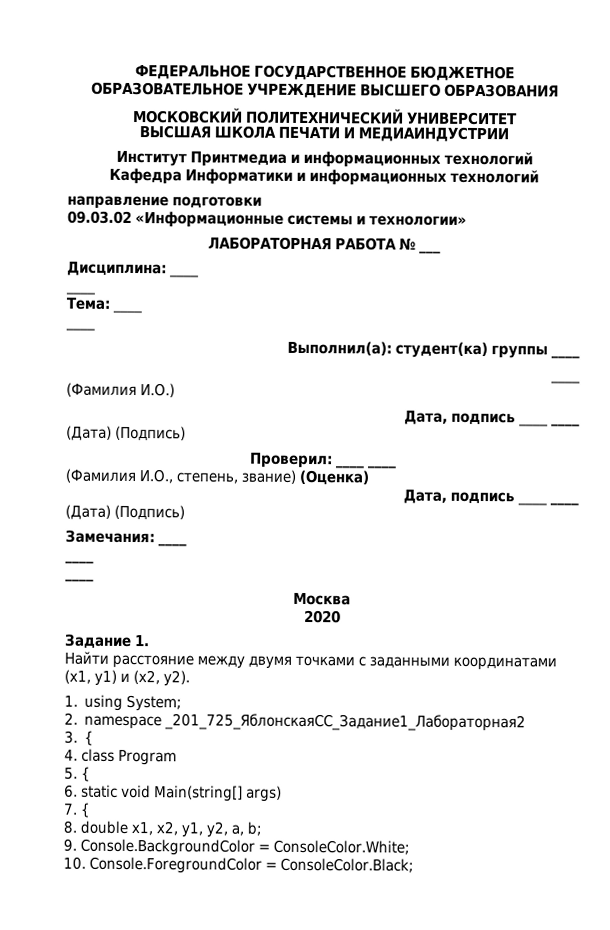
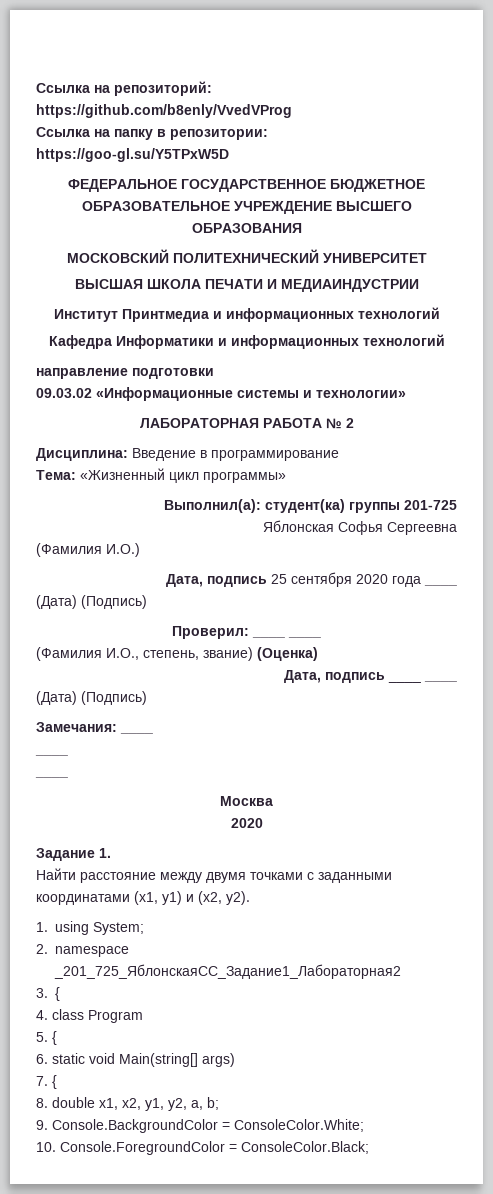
(135, 72) none -> [36,81,212,96] [36,104,292,118] [36,127,268,140] [36,148,229,162] Ссылка на репозиторий: https://github.com/b8enly/VvedVProg // Ссылка на папку в репозитории: https://goo-gl.su/Y5TPxW5D //
[418,249,441,254] ___ -> [345,418,354,428] 2
[169,273,199,278] [65,290,95,295] [66,297,142,314] [65,326,95,331] ____ // ____ // Тема: ____ // ____ -> [132,448,339,461] [36,468,286,483] Введение в программирование // Тема: «Жизненный цикл программы»
[551,354,580,359] [550,379,580,384] ____ // ____ -> [404,500,457,510] [263,520,457,535] 201-725 // Яблонская Софья Сергеевна
[518,422,548,427] ____ -> [271,572,421,587] 25 сентября 2020 года

